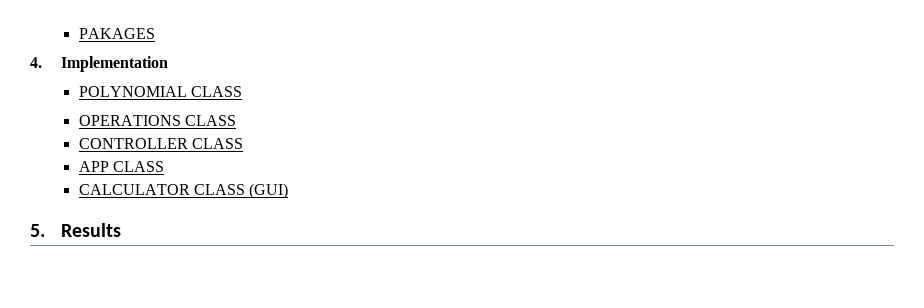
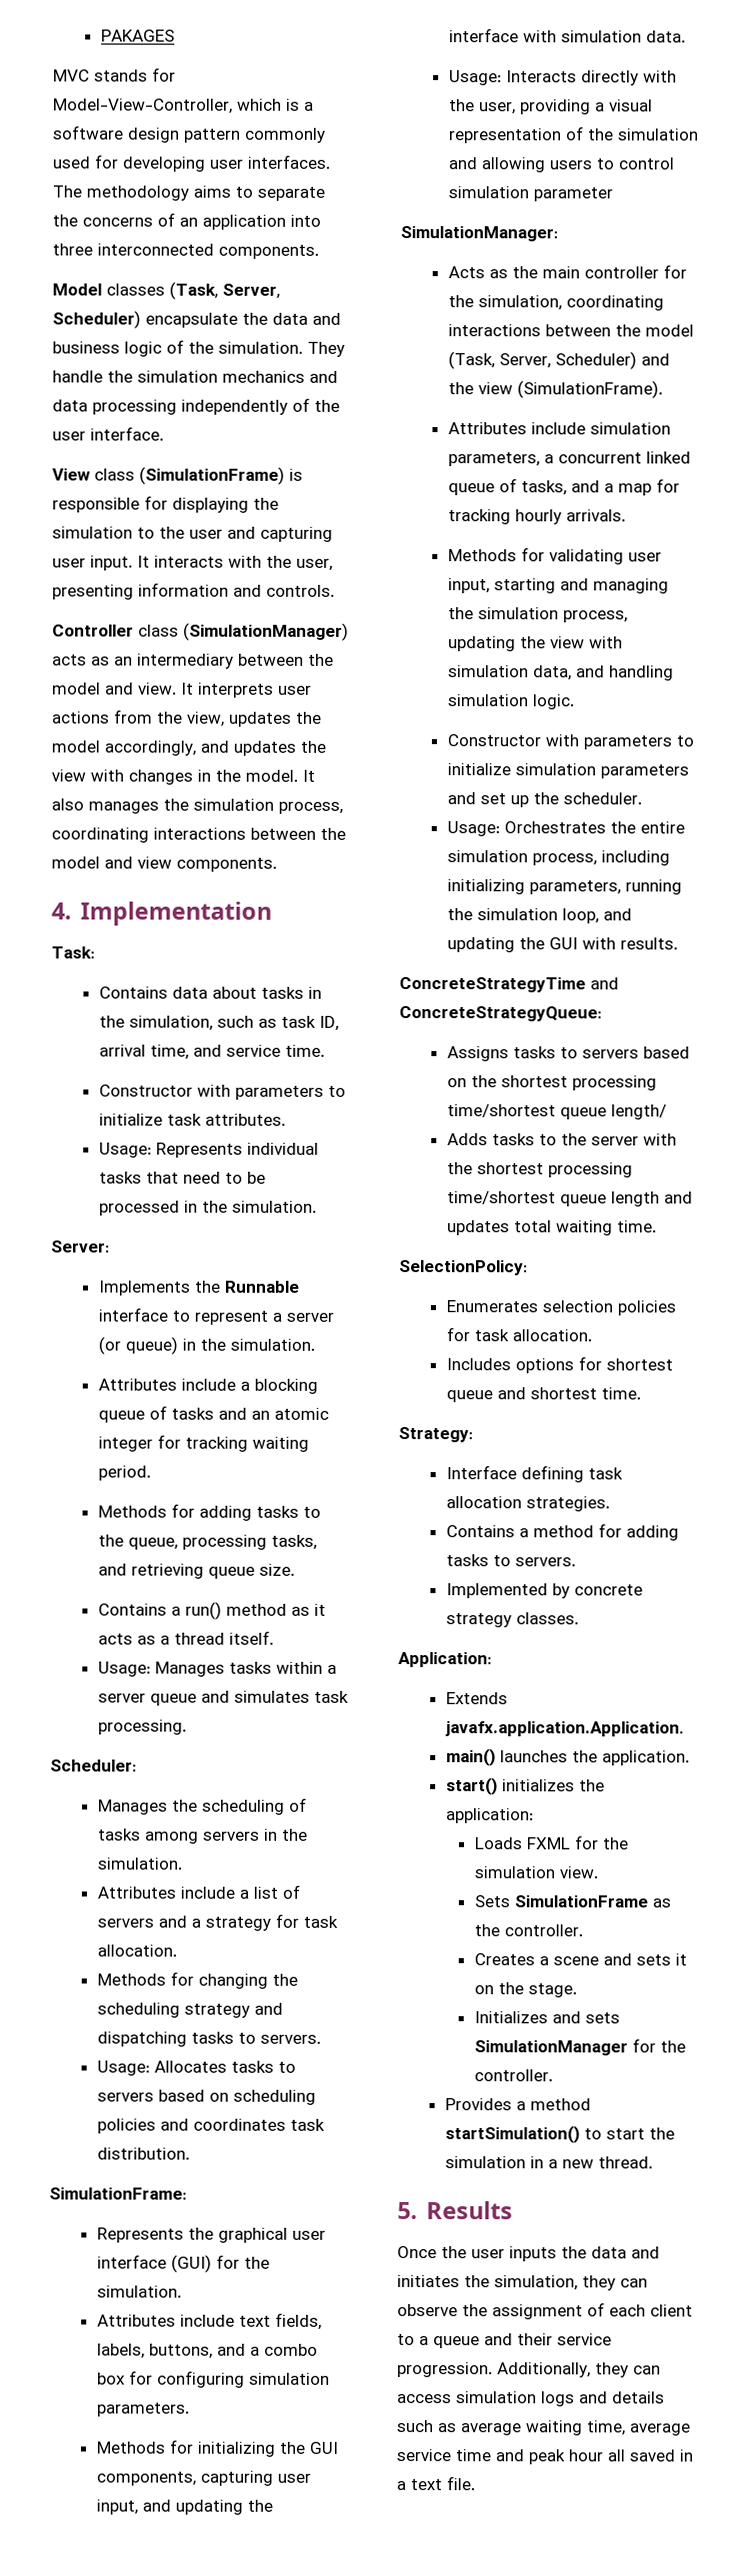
[30,56,168,72] [78,86,242,97] [78,115,236,126] [78,138,243,149] [78,161,164,172] [78,183,289,199] [30,223,121,237] 4. Implementation // POLYNOMIAL CLASS // OPERATIONS CLASS // CONTROLLER CLASS // APP CLASS // CALCULATOR CLASS (GUI) // 5. Results -> [53,67,176,82] [53,98,314,114] [52,125,326,143] [52,154,330,172] [52,185,325,201] [52,212,321,230] [52,243,319,259] [52,281,280,300] [52,310,341,329] [52,339,345,357] [52,370,338,383] [52,397,340,415] [52,426,164,441] [52,466,303,485] [52,495,279,513] [52,526,333,542] [52,555,333,571] [52,582,335,600] [52,622,349,641] [52,653,334,669] [52,682,312,698] [51,709,321,727] [51,740,326,756] [51,769,315,785] [51,798,343,814] [51,827,346,843] [51,856,277,872] [51,901,272,926] [51,946,95,959] [98,986,322,999] [98,1015,339,1031] [98,1044,325,1060] [98,1084,346,1100] [98,1113,286,1126] [98,1142,319,1158] [98,1171,266,1184] [98,1200,317,1216] [51,1240,110,1253] [97,1280,300,1296] [97,1307,334,1325] [97,1336,315,1355] [97,1378,318,1394] [97,1405,329,1423] [97,1434,309,1452] [97,1465,151,1481] [97,1503,321,1521] [97,1534,317,1550] [97,1563,295,1579] [97,1601,326,1620] [97,1630,274,1645] [97,1661,337,1677] [97,1690,349,1706] [97,1719,187,1735] [50,1759,137,1772] [97,1797,307,1815] [97,1828,308,1844] [96,1857,182,1870] [96,1884,300,1899] [96,1913,338,1931] [96,1944,177,1957] [96,1971,298,1989] [96,2002,283,2018] [96,2031,321,2047] [96,2060,296,2076] [96,2089,316,2105] [96,2118,325,2134] [96,2147,190,2160] [49,2187,187,2200] [96,2227,326,2243] [96,2254,270,2273] [96,2285,182,2298] [96,2312,322,2330] [96,2343,318,2359] [96,2370,330,2388] [96,2402,190,2417] [95,2439,338,2457] [95,2470,311,2486] [95,2499,273,2515] [448,28,686,43] [448,70,677,86] [448,99,653,115] [447,126,699,144] [447,157,674,173] [447,186,613,202] [400,226,558,242] [447,264,687,279] [447,295,664,311] [447,324,694,337] [447,351,670,370] [447,380,663,399] [447,422,671,435] [447,451,691,467] [447,478,680,496] [447,509,626,525] [447,547,662,565] [447,578,669,594] [447,607,628,623] [447,636,623,652] [447,665,674,681] [447,694,575,710] [446,734,694,750] [446,763,689,779] [446,792,642,808] [446,821,685,837] [446,850,670,866] [446,879,682,895] [446,908,632,924] [446,937,678,953] [399,977,619,993] [399,1006,602,1022] [446,1046,690,1062] [446,1075,657,1091] [446,1104,667,1120] [446,1133,677,1146] [446,1162,633,1178] [446,1191,693,1207] [446,1220,657,1236] [399,1260,528,1276] [445,1300,676,1316] [445,1327,592,1342] [445,1356,673,1374] [445,1387,641,1403] [398,1427,473,1443] [445,1465,623,1483] [445,1496,610,1512] [445,1523,679,1541] [445,1554,576,1567] [445,1583,643,1599] [445,1612,579,1628] [398,1652,492,1668] [445,1692,508,1705] [444,1721,684,1737] [445,1748,690,1767] [445,1777,605,1796] [445,1808,534,1824] [474,1835,629,1850] [473,1866,598,1879] [473,1895,671,1908] [473,1924,583,1937] [473,1953,687,1966] [473,1982,577,1998] [473,2011,620,2024] [473,2038,686,2056] [473,2069,553,2082] [444,2098,591,2111] [444,2125,675,2144] [444,2156,653,2169] [397,2201,513,2220] [397,2246,660,2262] [397,2275,648,2291] [397,2302,693,2320] [397,2333,612,2349] [397,2362,661,2378] [397,2391,665,2407] [396,2420,691,2436] [396,2449,693,2465] [396,2476,475,2491] MVC stands for Model-View-Controller, which is a software design pattern commonly used for developing user interfaces. The methodology aims to separate the concerns of an application into three interconnected components. // Model classes (Task, Server, Scheduler) encapsulate the data and business logic of the simulation. They handle the simulation mechanics and data processing independently of the user interface. // View class (SimulationFrame) is responsible for displaying the simulation to the user and capturing user input. It interacts with the user, presenting information and controls. // Controller class (SimulationManager) acts as an intermediary between the model and view. It interprets user actions from the view, updates the model accordingly, and updates the view with changes in the model. It also manages the simulation process, coordinating interactions between the model and view components. // 4. Implementation // Task: // Contains data about tasks in the simulation, such as task ID, arrival time, and service time. // Constructor with parameters to initialize task attributes. // Usage: Represents individual tasks that need to be processed in the simulation. // Server: // Implements the Runnable interface to represent a server (or queue) in the simulation. // Attributes include a blocking queue of tasks and an atomic integer for tracking waiting period. // Methods for adding tasks to the queue, processing tasks, and retrieving queue size. // Contains a run() method as it acts as a thread itself. // Usage: Manages tasks within a server queue and simulates task processing. // Scheduler: // Manages the scheduling of tasks among servers in the simulation. // Attributes include a list of servers and a strategy for task allocation. // Methods for changing the scheduling strategy and dispatching tasks to servers. // Usage: Allocates tasks to servers based on scheduling policies and coordinates task distribution. // SimulationFrame: // Represents the graphical user interface (GUI) for the simulation. // Attributes include text fields, labels, buttons, and a combo box for configuring simulation parameters. // Methods for initializing the GUI components, capturing user input, and updating the interface with simulation data. // Usage: Interacts directly with the user, providing a visual representation of the simulation and allowing users to control simulation parameter // SimulationManager: // Acts as the main controller for the simulation, coordinating interactions between the model (Task, Server, Scheduler) and the view (SimulationFrame). // Attributes include simulation parameters, a concurrent linked queue of tasks, and a map for tracking hourly arrivals. // Methods for validating user input, starting and managing the simulation process, updating the view with simulation data, and handling simulation logic. // Constructor with parameters to initialize simulation parameters and set up the scheduler. // Usage: Orchestrates the entire simulation process, including initializing parameters, running the simulation loop, and updating the GUI with results. // ConcreteStrategyTime and ConcreteStrategyQueue: // Assigns tasks to servers based on the shortest processing time/shortest queue length/ // Adds tasks to the server with the shortest processing time/shortest queue length and updates total waiting time. // SelectionPolicy: // Enumerates selection policies for task allocation. // Includes options for shortest queue and shortest time. // Strategy: // Interface defining task allocation strategies. // Contains a method for adding tasks to servers. // Implemented by concrete strategy classes. // Application: // Extends javafx.application.Application. // main() launches the application. // start() initializes the application: // Loads FXML for the simulation view. // Sets SimulationFrame as the controller. // Creates a scene and sets it on the stage. // Initializes and sets SimulationManager for the controller. // Provides a method startSimulation() to start the simulation in a new thread. // 5. Results // Once the user inputs the data and initiates the simulation, they can observe the assignment of each client to a queue and their service progression. Additionally, they can access simulation logs and details such as average waiting time, average service time and peak hour all saved in a text file.

